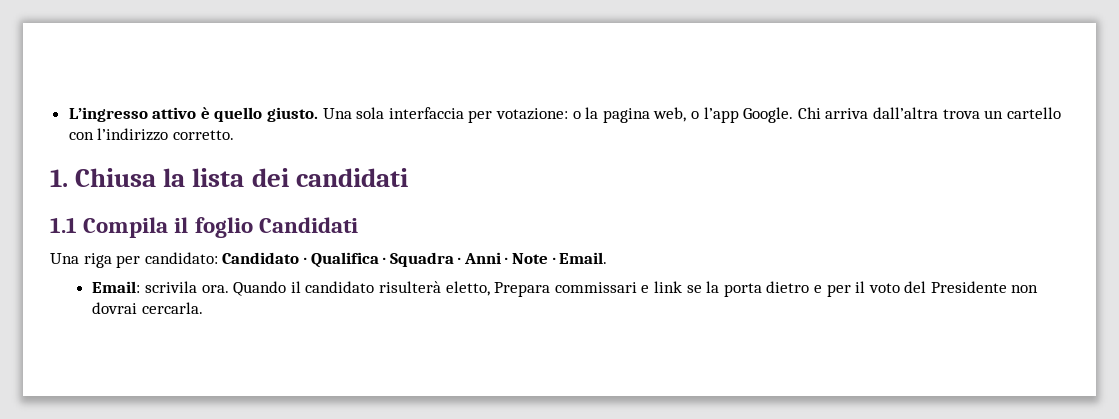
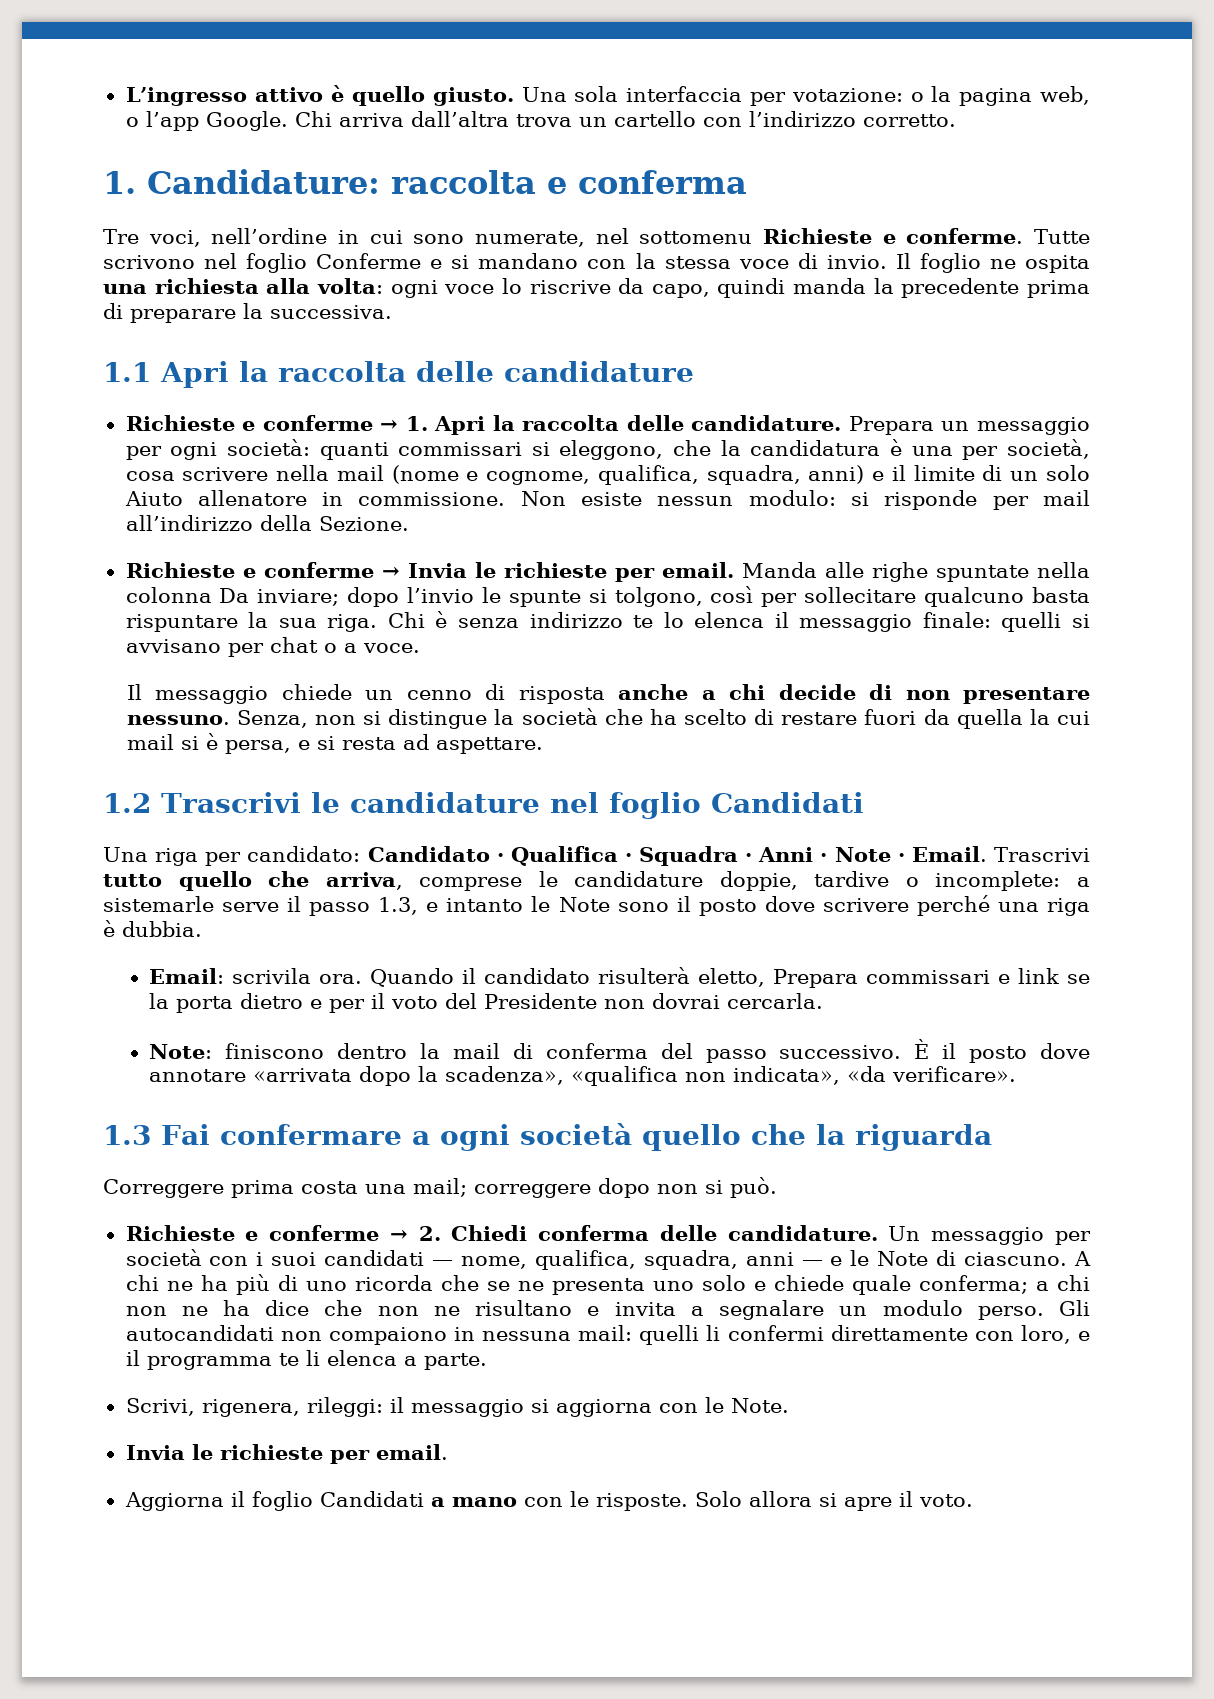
[75,168,408,187] [50,217,189,238] Chiusa la lista dei candidati // 1.1 Compila il -> [147,169,747,194] [103,228,1090,247] [103,253,1090,273] [103,278,1090,298] [103,303,392,323] [103,361,694,388] [125,415,1091,435] [125,439,1090,460] [125,465,1090,485] [124,490,1091,510] [125,515,409,531] [125,562,1090,582] [125,586,1091,607] [125,611,1091,632] [125,637,420,657] [126,684,1090,704] [126,708,1090,729] [126,733,543,754] [103,792,599,813] Candidature: raccolta e conferma // Tre voci, nell’ordine in cui sono numerate, nel sottomenu Richieste e conferme. Tutte scrivono nel foglio Conferme e si mandano con la stessa voce di invio. Il foglio ne ospita una richiesta alla volta: ogni voce lo riscrive da capo, quindi manda la precedente prima di preparare la successiva. // 1.1 Apri la raccolta delle candidature // Richieste e conferme → 1. Apri la raccolta delle candidature. Prepara un messaggio per ogni società: quanti commissari si eleggono, che la candidatura è una per società, cosa scrivere nella mail (nome e cognome, qualifica, squadra, anni) e il limite di un solo Aiuto allenatore in commissione. Non esiste nessun modulo: si risponde per mail all’indirizzo della Sezione. // Richieste e conferme → Invia le richieste per email. Manda alle righe spuntate nella colonna Da inviare; dopo l’invio le spunte si tolgono, così per sollecitare qualcuno basta rispuntare la sua riga. Chi è senza indirizzo te lo elenca il messaggio finale: quelli si avvisano per chat o a voce. // Il messaggio chiede un cenno di risposta anche a chi decide di non presentare nessuno. Senza, non si distingue la società che ha scelto di restare fuori da quella la cui mail si è persa, e si resta ad aspettare. // 1.2 Trascrivi le candidature nel
(608, 258) none -> [993,847,1090,862] [103,871,1090,891] [103,895,1090,916] [103,920,202,937] Trascrivi tutto quello che arriva, comprese le candidature doppie, tardive o incomplete: a sistemarle serve il passo 1.3, e intanto le Note sono il posto dove scrivere perché una riga è dubbia.
(204, 308) none -> [149,1039,1090,1063] [149,1066,1017,1086] [103,1123,992,1151] [103,1177,777,1198] [125,1225,1091,1245] [125,1249,1092,1270] [125,1274,1090,1295] [125,1300,1091,1320] [125,1325,1091,1345] [125,1350,487,1370] [125,1397,789,1417] [125,1444,448,1464] [124,1491,973,1511] // Note: finiscono dentro la mail di conferma del passo successivo. È il posto dove annotare «arrivata dopo la scadenza», «qualifica non indicata», «da verificare». // 1.3 Fai confermare a ogni società quello che la riguarda // Correggere prima costa una mail; correggere dopo non si può. // Richieste e conferme → 2. Chiedi conferma delle candidature. Un messaggio per società con i suoi candidati — nome, qualifica, squadra, anni — e le Note di ciascuno. A chi ne ha più di uno ricorda che se ne presenta uno solo e chiede quale conferma; a chi non ne ha dice che non ne risultano e invita a segnalare un modulo perso. Gli autocandidati non compaiono in nessuna mail: quelli li confermi direttamente con loro, e il programma te li elenca a parte. // Scrivi, rigenera, rileggi: il messaggio si aggiorna con le Note. // Invia le richieste per email. // Aggiorna il foglio Candidati a mano con le risposte. Solo allora si apre il voto.

